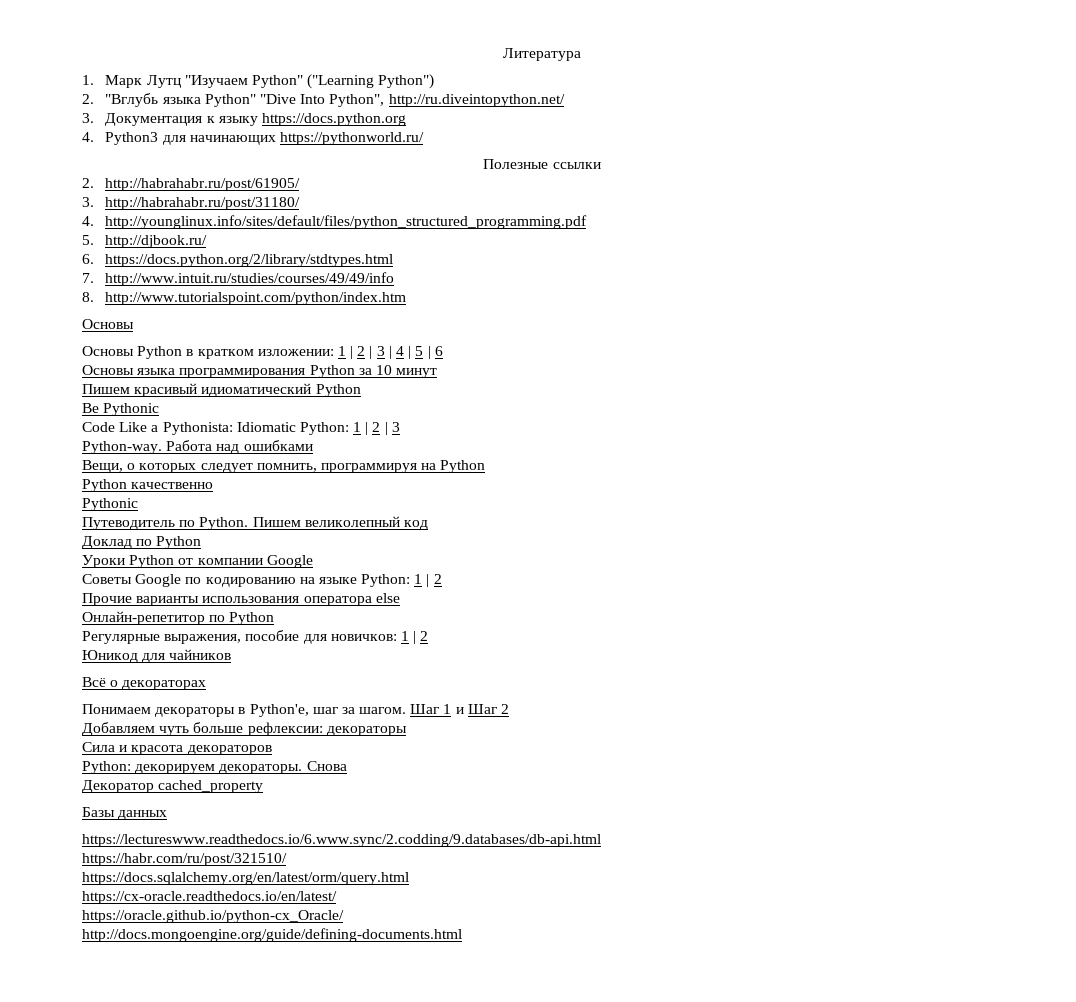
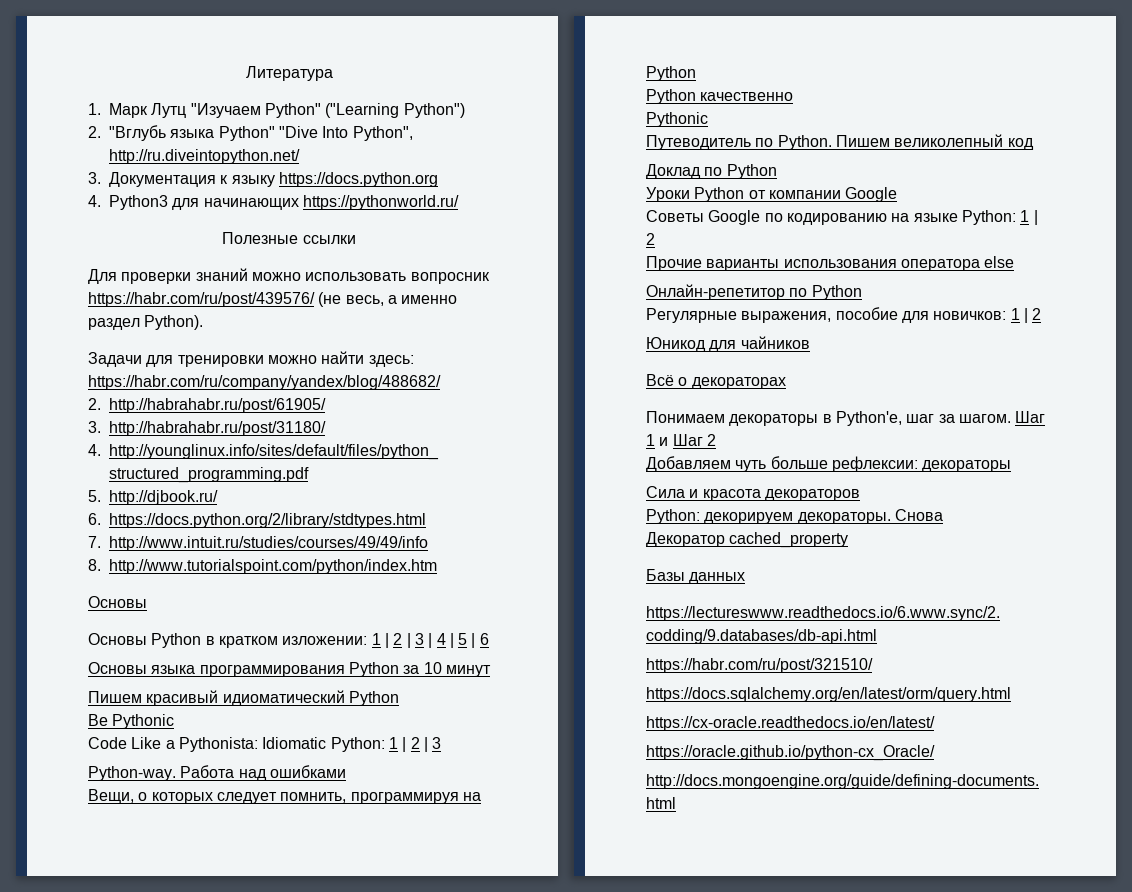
(601, 165) none -> [88,268,490,284] [88,292,458,307] [88,315,204,330] [88,351,414,367] [88,375,441,390] // Для проверки знаний можно использовать вопросник https://habr.com/ru/post/439576/ (не весь, а именно раздел Python). // Задачи для тренировки можно найти здесь: https://habr.com/ru/company/yandex/blog/488682/

